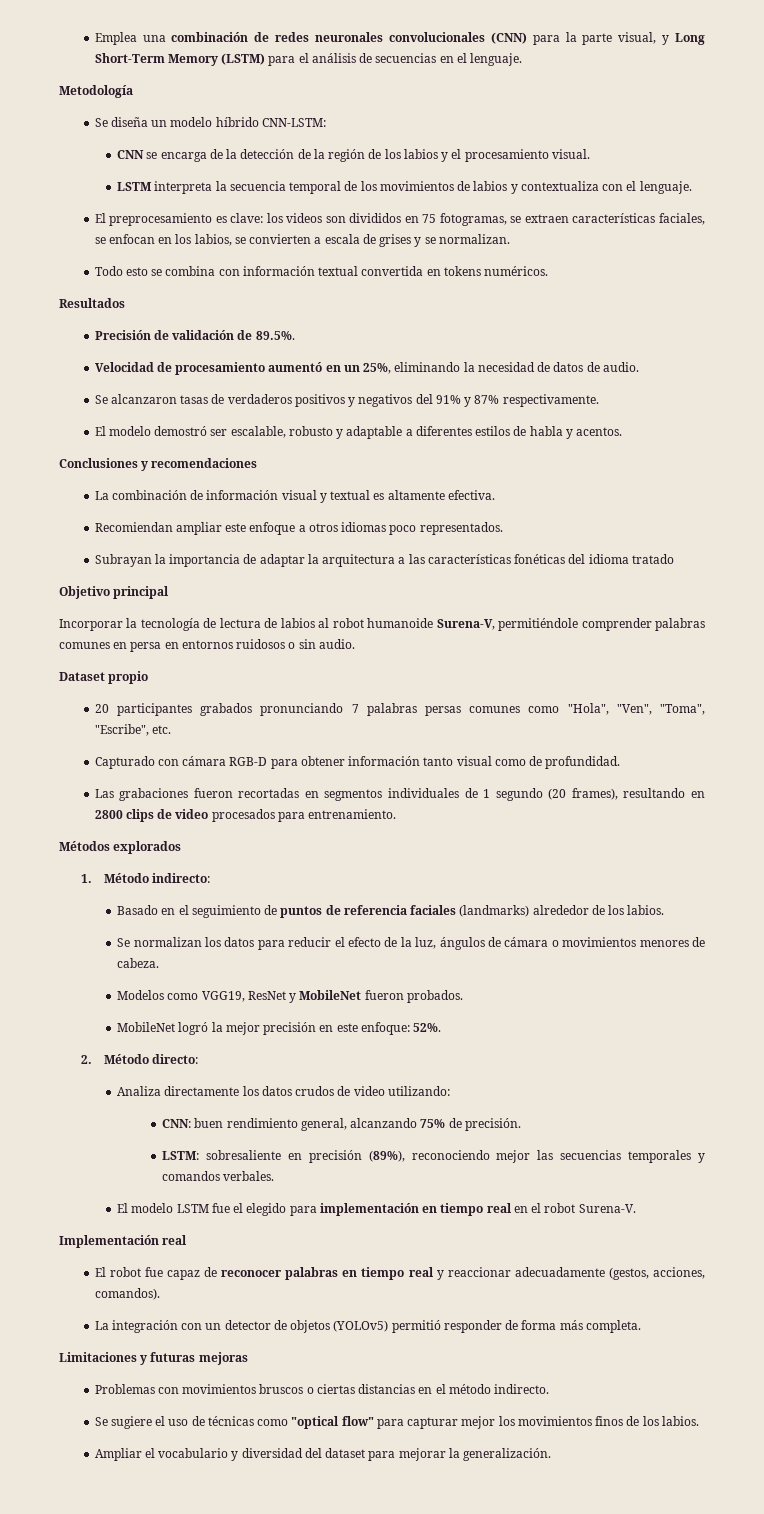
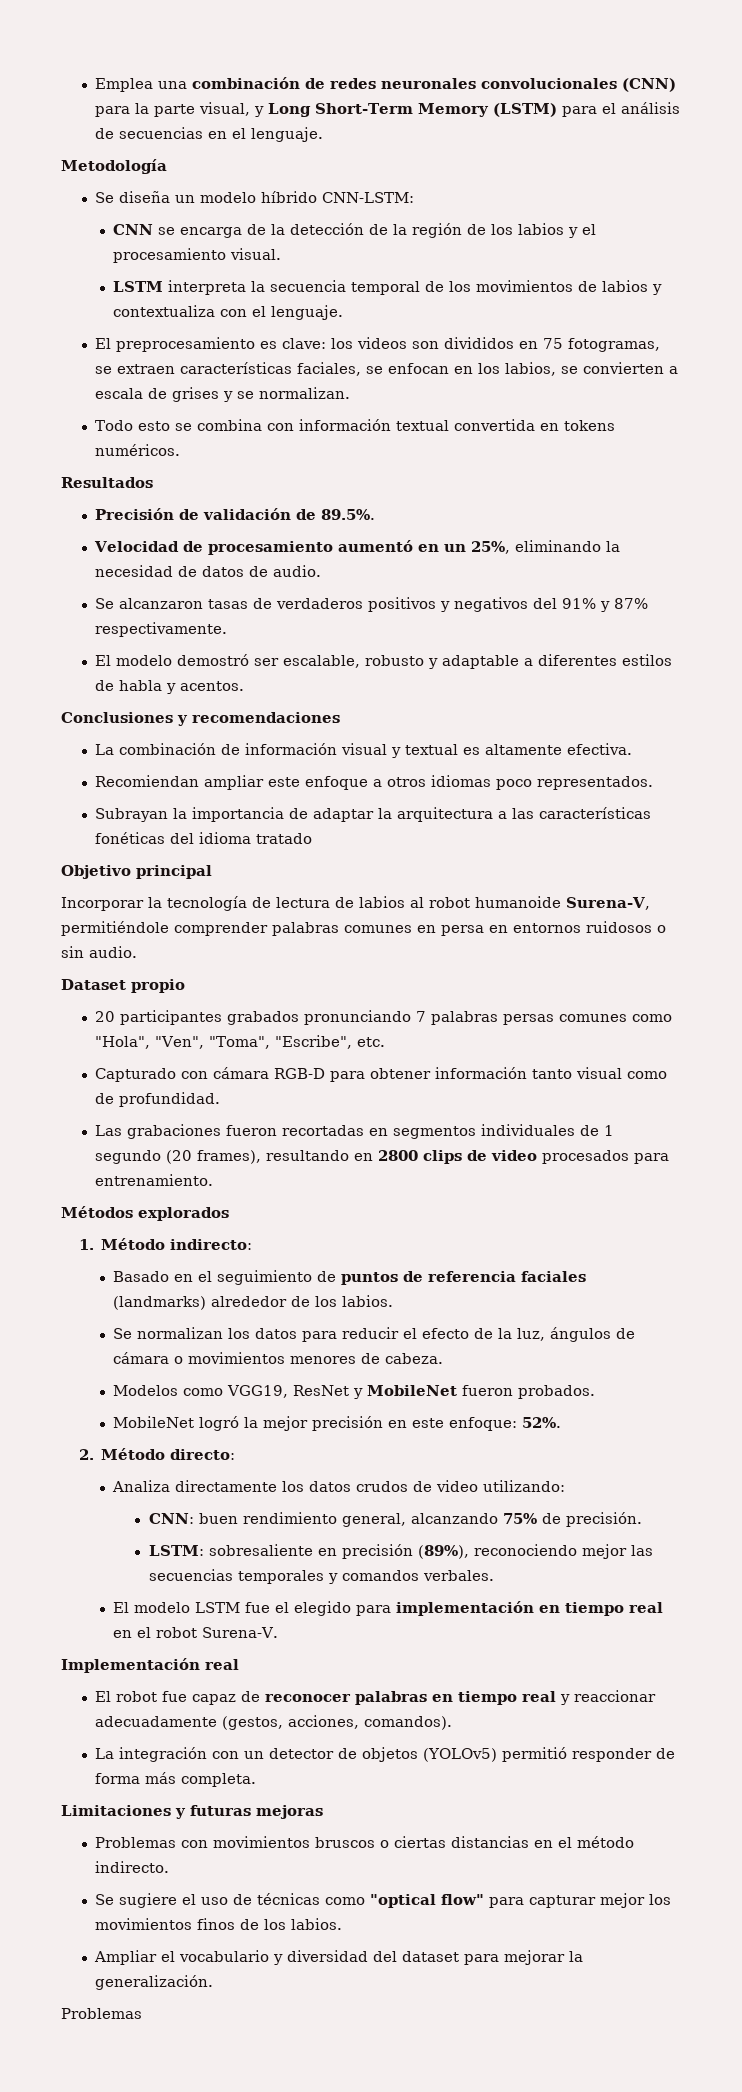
(552, 1454) none -> [61,2008,142,2019] // Problemas

